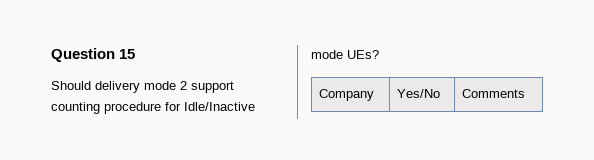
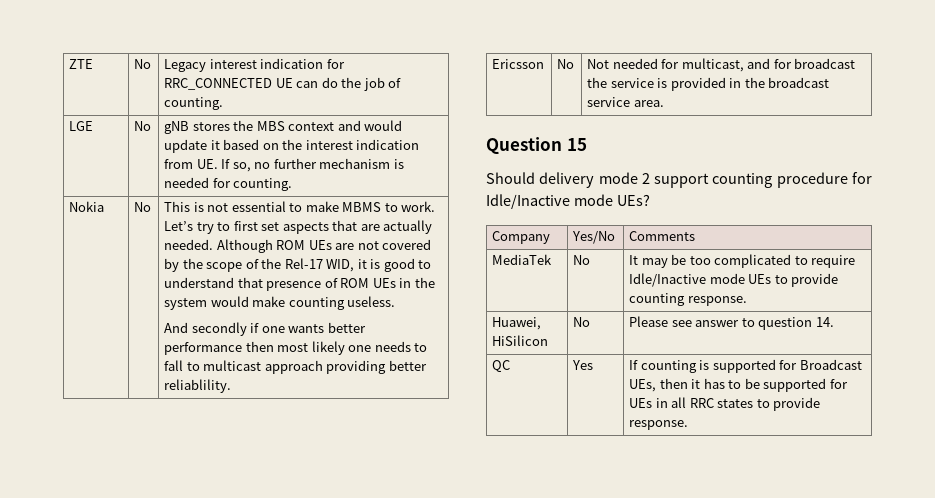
(51, 55) none -> [69,59,94,69] [134,59,152,69] [164,58,345,72] [164,77,402,91] [164,97,224,110] [69,121,94,131] [134,121,152,131] [164,120,403,134] [164,139,420,153] [164,158,404,172] [164,177,293,191] [69,201,105,212] [134,202,152,212] [164,201,436,212] [164,220,433,234] [164,239,432,253] [164,258,432,272] [164,277,435,291] [164,296,396,310] [164,322,366,336] [164,341,428,355] [164,360,427,374] [164,379,232,393] [492,59,545,69] [557,59,575,69] [587,58,856,72] [587,77,830,91] [587,97,664,107] ZTE | No | Legacy interest indication for RRC_CONNECTED UE can do the job of counting. // LGE | No | gNB stores the MBS context and would update it based on the interest indication from UE. If so, no further mechanism is needed for counting. // Nokia | No | This is not essential to make MBMS to work. Let’s try to first set aspects that are actually needed. Although ROM UEs are not covered by the scope of the Rel-17 WID, it is good to understand that presence of ROM UEs in the system would make counting useless. // And secondly if one wants better performance then most likely one needs to fall to multicast approach providing better reliablility. // Ericsson | No | Not needed for multicast, and for broadcast the service is provided in the broadcast service area. //
(525, 93) none -> [492,254,553,265] [573,255,591,265] [629,254,856,268] [629,273,839,287] [629,293,747,306] [492,317,542,330] [492,335,549,346] [573,317,591,327] [629,316,834,330] [492,360,511,373] [572,360,594,370] [629,359,862,373] [629,378,848,392] [629,397,821,411] [629,420,689,430] // MediaTek | No | It may be too complicated to require Idle/Inactive mode UEs to provide counting response. // Huawei, HiSilicon | No | Please see answer to question 14. // QC | Yes | If counting is supported for Broadcast UEs, then it has to be supported for UEs in all RRC states to provide response.

